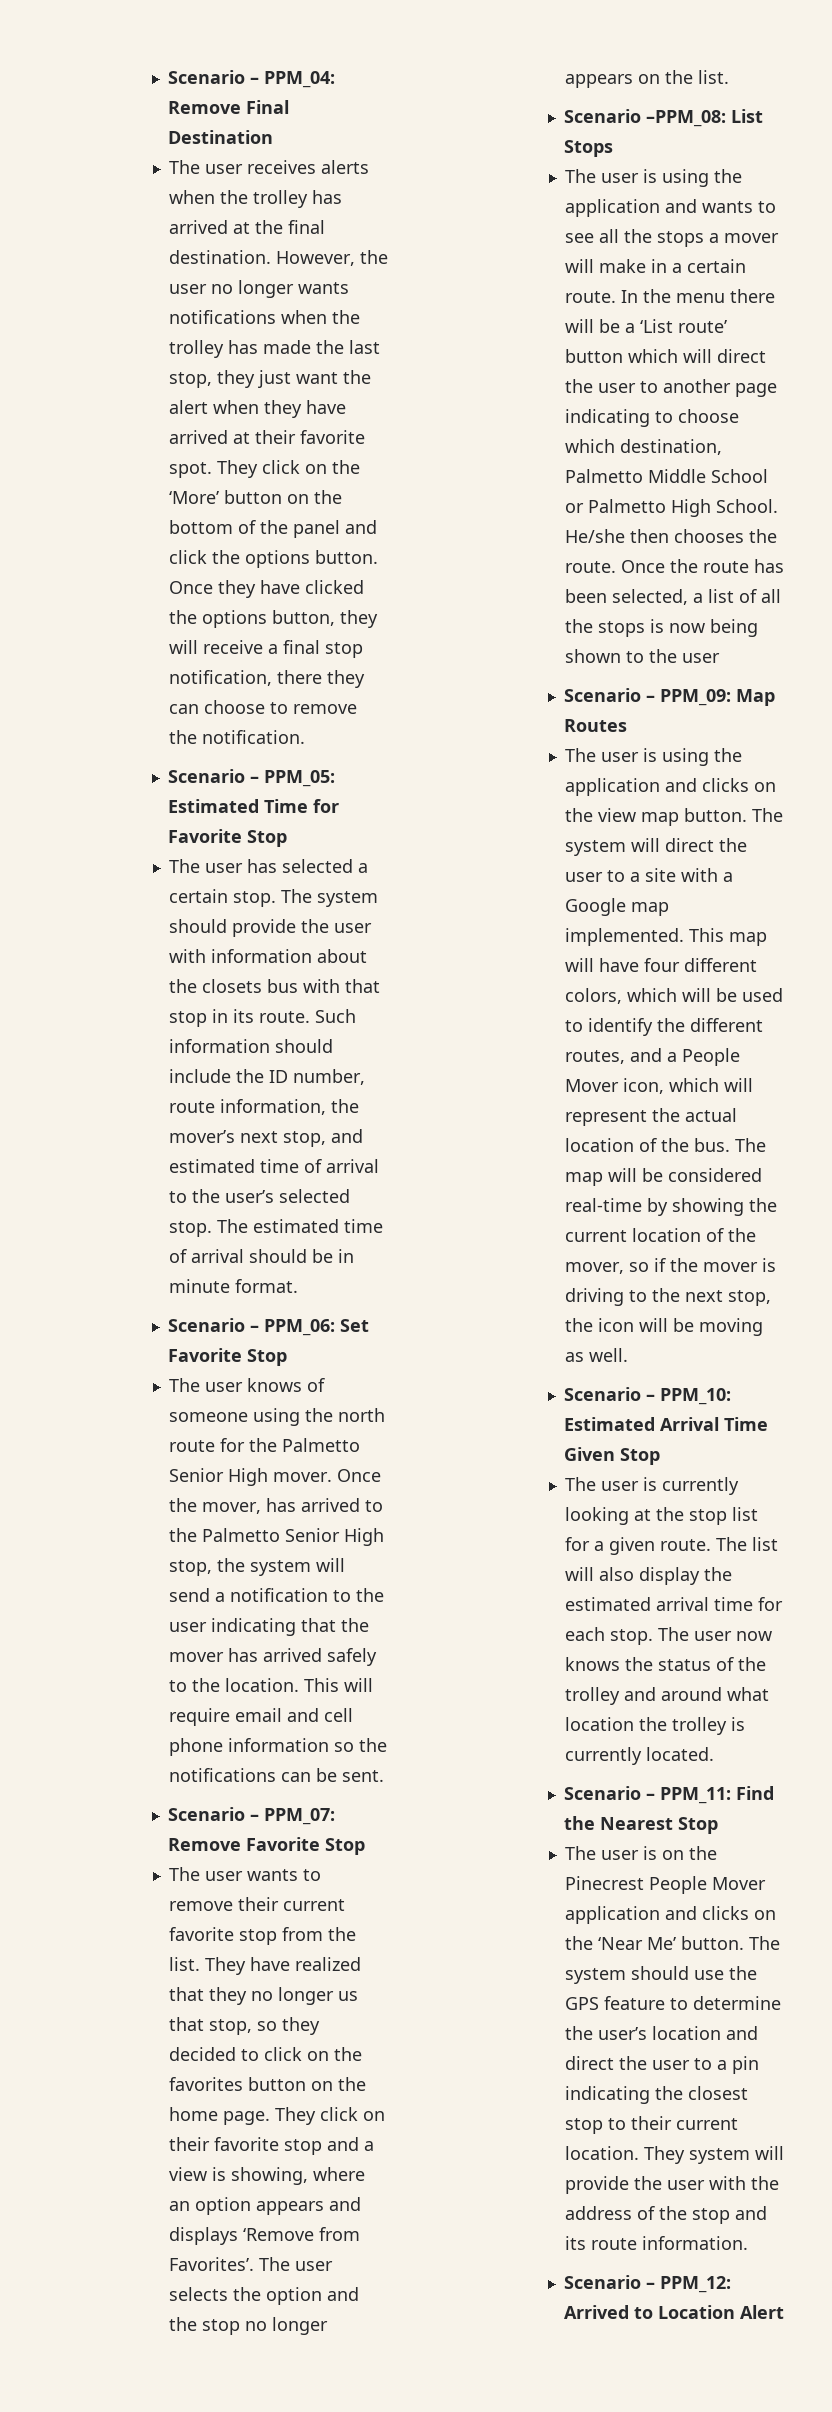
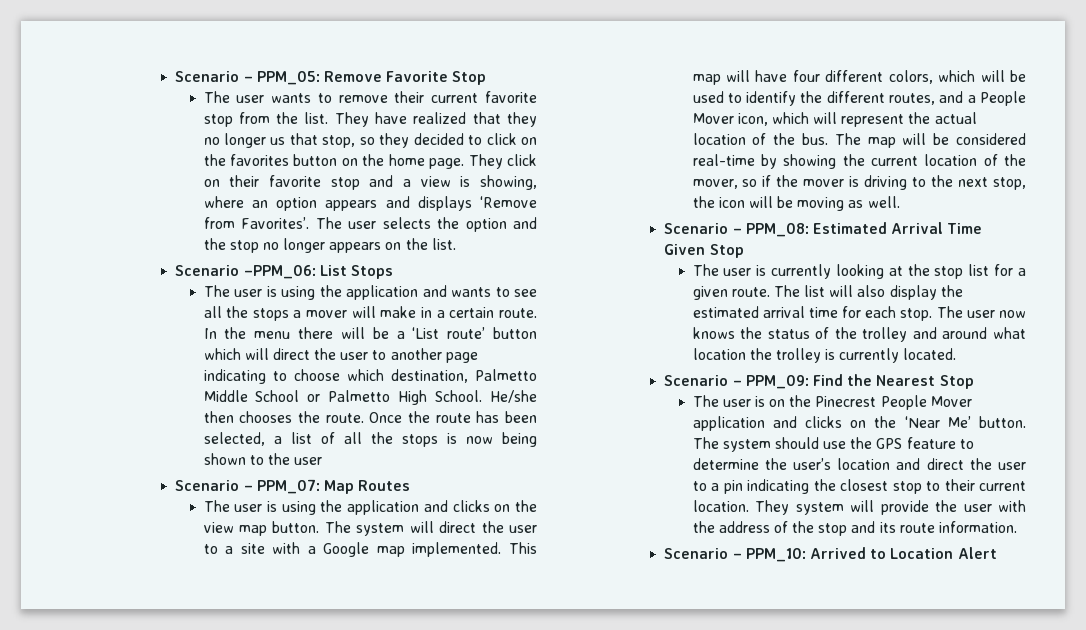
[167,70,335,88] [167,100,289,114] [167,130,273,144] [169,160,370,174] [169,190,343,208] [169,220,326,234] [169,250,389,266] [169,280,350,298] [169,310,361,324] [169,340,381,358] [169,370,372,388] [169,400,347,418] [169,430,366,444] [169,460,361,478] [169,490,343,504] [169,520,378,538] [169,550,379,568] [169,580,365,598] [169,610,379,628] [169,640,364,658] [169,670,366,688] [169,700,358,714] [169,730,306,744] [167,769,335,787] [167,799,339,813] [167,829,287,847] [169,859,369,873] [169,889,379,907] [169,919,373,937] [169,949,368,963] [169,979,381,993] [169,1009,357,1027] [169,1039,334,1053] [169,1069,366,1085] [169,1099,360,1115] [169,1129,364,1147] [169,1159,380,1173] [169,1189,351,1203] [169,1219,384,1237] [169,1249,355,1263] [169,1279,299,1293] [167,1318,369,1336] [167,1348,287,1366] [169,1378,326,1392] [169,1408,386,1426] [169,1438,361,1452] [169,1468,382,1486] [169,1498,384,1514] [169,1528,385,1546] [169,1558,346,1576] [169,1588,385,1602] [169,1618,370,1636] [169,1648,378,1666] [169,1678,374,1692] [169,1708,354,1726] [169,1738,388,1756] [169,1768,385,1782] [167,1807,335,1825] Scenario – PPM_04: Remove Final Destination // The user receives alerts when the trolley has arrived at the final destination. However, the user no longer wants notifications when the trolley has made the last stop, they just want the alert when they have arrived at their favorite spot. They click on the ‘More’ button on the bottom of the panel and click the options button. Once they have clicked the options button, they will receive a final stop notification, there they can choose to remove the notification. // Scenario – PPM_05: Estimated Time for Favorite Stop // The user has selected a certain stop. The system should provide the user with information about the closets bus with that stop in its route. Such information should include the ID number, route information, the mover’s next stop, and estimated time of arrival to the user’s selected stop. The estimated time of arrival should be in minute format. // Scenario – PPM_06: Set Favorite Stop // The user knows of someone using the north route for the Palmetto Senior High mover. Once the mover, has arrived to the Palmetto Senior High stop, the system will send a notification to the user indicating that the mover has arrived safely to the location. This will require email and cell phone information so the notifications can be sent. // Scenario – PPM_07: -> [175,71,320,85] Scenario – PPM_05:
[645,110,726,127] –PPM_08: -> [243,265,316,279] –PPM_06:
[659,689,731,706] PPM_09: -> [256,479,320,494] PPM_07:
[659,1388,731,1405] PPM_10: -> [745,223,809,237] PPM_08:
[659,1787,731,1804] PPM_11: -> [745,375,809,389] PPM_09:
[659,2276,731,2293] PPM_12: -> [745,548,806,562] PPM_10:

